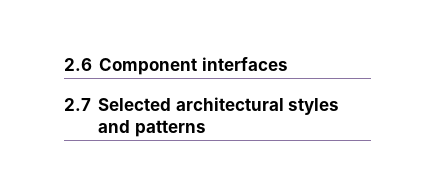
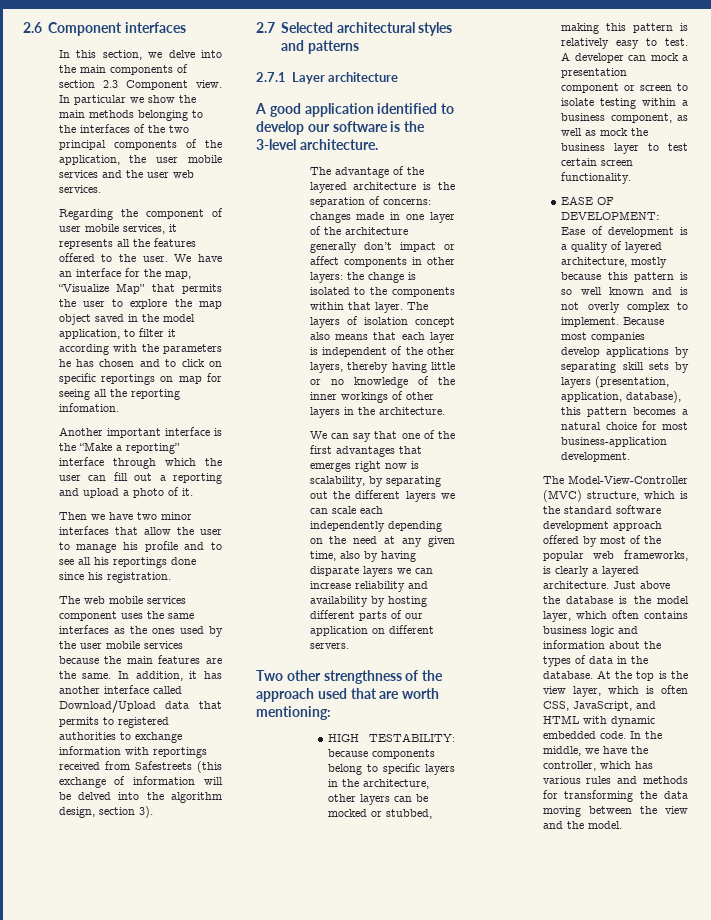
(288, 64) none -> [58,50,222,60] [58,64,188,75] [58,80,222,90] [58,95,196,105] [58,110,203,121] [58,124,189,133] [58,139,222,150] [58,155,222,165] [58,170,194,178] [58,185,101,193] [58,208,223,220] [58,224,177,234] [58,238,196,249] [58,253,222,262] [58,268,191,279] [57,283,222,294] [58,299,222,309] [58,314,195,325] [58,328,176,339] [58,344,222,355] [58,359,222,367] [58,373,222,385] [58,389,180,400] [58,403,119,412] [58,427,222,438] [58,442,180,454] [58,457,222,469] [58,472,222,484] [58,487,193,498] [58,512,192,520] [58,526,222,535] [58,541,222,553] [58,557,196,568] [58,572,171,583] [58,596,186,604] [58,611,194,621] [58,625,223,637] [58,641,183,649] [58,655,222,664] [58,671,222,681] [58,685,182,694] [58,700,222,713] [58,717,169,728] [58,732,182,743] [58,746,207,758] [58,761,222,773] [58,776,223,788] [58,792,222,803] [58,806,153,818] // In this section, we delve into the main components of section 2.3 Component view. In particular we show the main methods belonging to the interfaces of the two principal components of the application, the user mobile services and the user web services. // Regarding the component of user mobile services, it represents all the features offered to the user. We have an interface for the map, “Visualize Map” that permits the user to explore the map object saved in the model application, to filter it according with the parameters he has chosen and to click on specific reportings on map for seeing all the reporting infomation. // Another important interface is the “Make a reporting” interface through which the user can fill out a reporting and upload a photo of it. // Then we have two minor interfaces that allow the user to manage his profile and to see all his reportings done since his registration. // The web mobile services component uses the same interfaces as the ones used by the user mobile services because the main features are the same. In addition, it has another interface called Download/Upload data that permits to registered authorities to exchange information with reportings received from Safestreets (this exchange of information will be delved into the algorithm design, section 3).
(206, 128) none -> [256,72,399,84] [255,103,455,117] [256,121,426,135] [256,139,378,150] [309,166,424,178] [309,182,455,193] [309,196,431,207] [309,212,455,223] [309,226,408,235] [309,242,455,253] [309,256,455,267] [309,272,416,283] [309,287,455,297] [309,302,428,313] [309,316,455,328] [309,332,455,343] [309,346,455,357] [309,362,455,373] [309,376,455,388] [309,391,434,403] [309,407,445,418] [309,430,455,442] [309,445,422,457] [309,461,419,472] [309,476,441,487] [309,490,455,502] [309,506,383,514] [309,521,442,532] [309,536,455,547] [309,551,416,562] [309,566,433,577] [309,581,428,592] [309,596,427,607] [309,610,423,621] [309,625,434,636] [309,643,349,649] [256,670,444,684] [256,688,440,702] [256,706,331,720] [328,733,455,742] [328,749,436,759] [328,763,455,775] [328,779,430,789] [328,794,429,805] [328,809,433,819] [561,23,688,34] [561,38,688,49] [561,52,688,63] [561,68,628,78] [561,83,688,93] [561,98,688,109] [561,113,688,123] [561,128,649,136] [561,143,688,154] [561,158,634,166] [561,172,632,184] [561,196,615,205] [561,211,661,220] [561,226,688,237] [561,241,663,253] [561,257,668,268] [561,272,688,282] [561,287,688,295] [561,302,688,313] [561,317,665,327] [561,332,646,342] [561,347,689,358] [561,362,689,373] [561,376,670,388] [561,391,682,403] [561,407,688,417] [561,421,688,430] [561,437,668,447] [561,452,631,462] [542,475,688,484] [542,490,688,502] [542,505,661,514] [542,521,662,531] [542,535,661,547] [542,550,688,561] [542,566,639,577] [542,581,670,589] [542,596,689,604] [542,610,688,622] [542,626,638,637] [542,640,661,649] [542,655,648,667] [542,670,688,681] [542,685,688,697] [542,701,656,711] [542,715,655,727] [542,731,662,739] [542,746,648,756] [542,761,653,771] [542,776,688,784] [542,790,688,802] [542,806,688,817] [542,821,622,829] // 2.7.1 Layer architecture // A good application identified to develop our software is the 3-level architecture. // The advantage of the layered architecture is the separation of concerns: changes made in one layer of the architecture generally don’t impact or affect components in other layers: the change is isolated to the components within that layer. The layers of isolation concept also means that each layer is independent of the other layers, thereby having little or no knowledge of the inner workings of other layers in the architecture. // We can say that one of the first advantages that emerges right now is scalability, by separating out the different layers we can scale each independently depending on the need at any given time, also by having disparate layers we can increase reliability and availability by hosting different parts of our application on different servers. // Two other strengthness of the approach used that are worth mentioning: // HIGH TESTABILITY: because components belong to specific layers in the architecture, other layers can be mocked or stubbed, making this pattern is relatively easy to test. A developer can mock a presentation component or screen to isolate testing within a business component, as well as mock the business layer to test certain screen functionality. // EASE OF DEVELOPMENT: Ease of development is a quality of layered architecture, mostly because this pattern is so well known and is not overly complex to implement. Because most companies develop applications by separating skill sets by layers (presentation, application, database), this pattern becomes a natural choice for most business-application development. // The Model-View-Controller (MVC) structure, which is the standard software development approach offered by most of the popular web frameworks, is clearly a layered architecture. Just above the database is the model layer, which often contains business logic and information about the types of data in the database. At the top is the view layer, which is often CSS, JavaScript, and HTML with dynamic embedded code. In the middle, we have the controller, which has various rules and methods for transforming the data moving between the view and the model.

